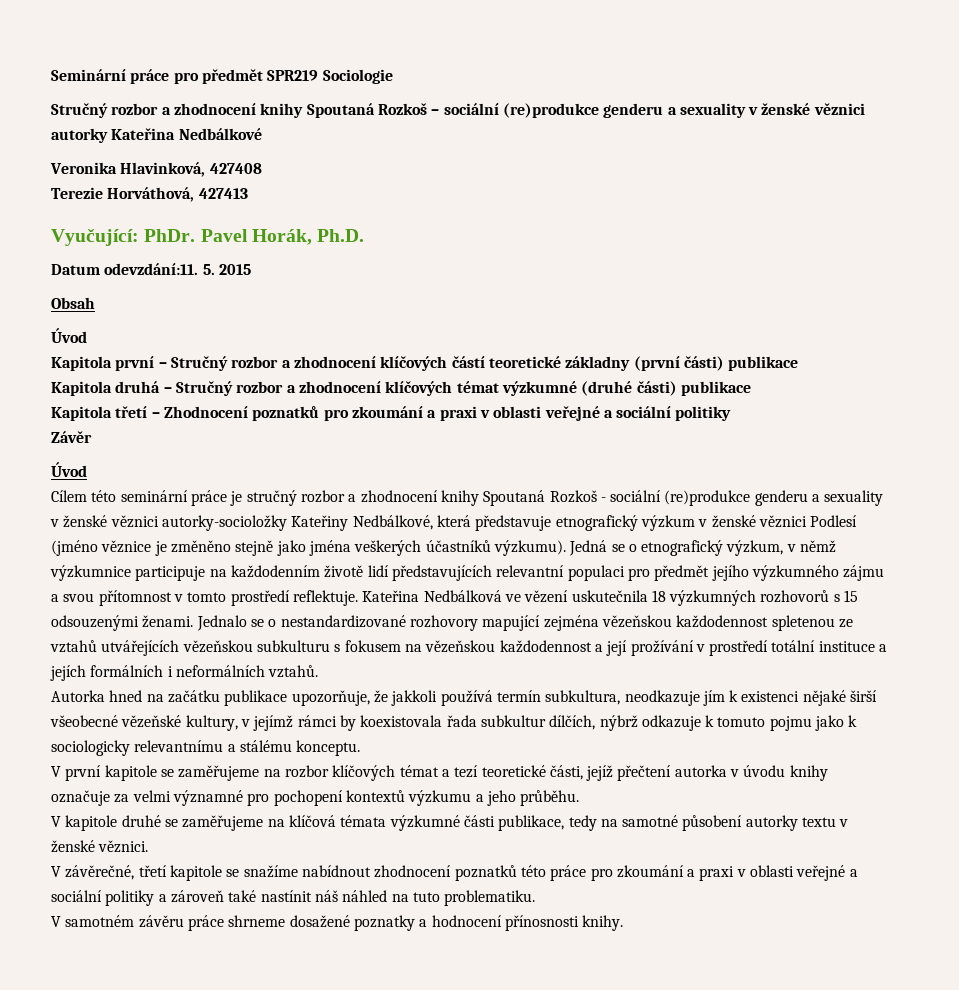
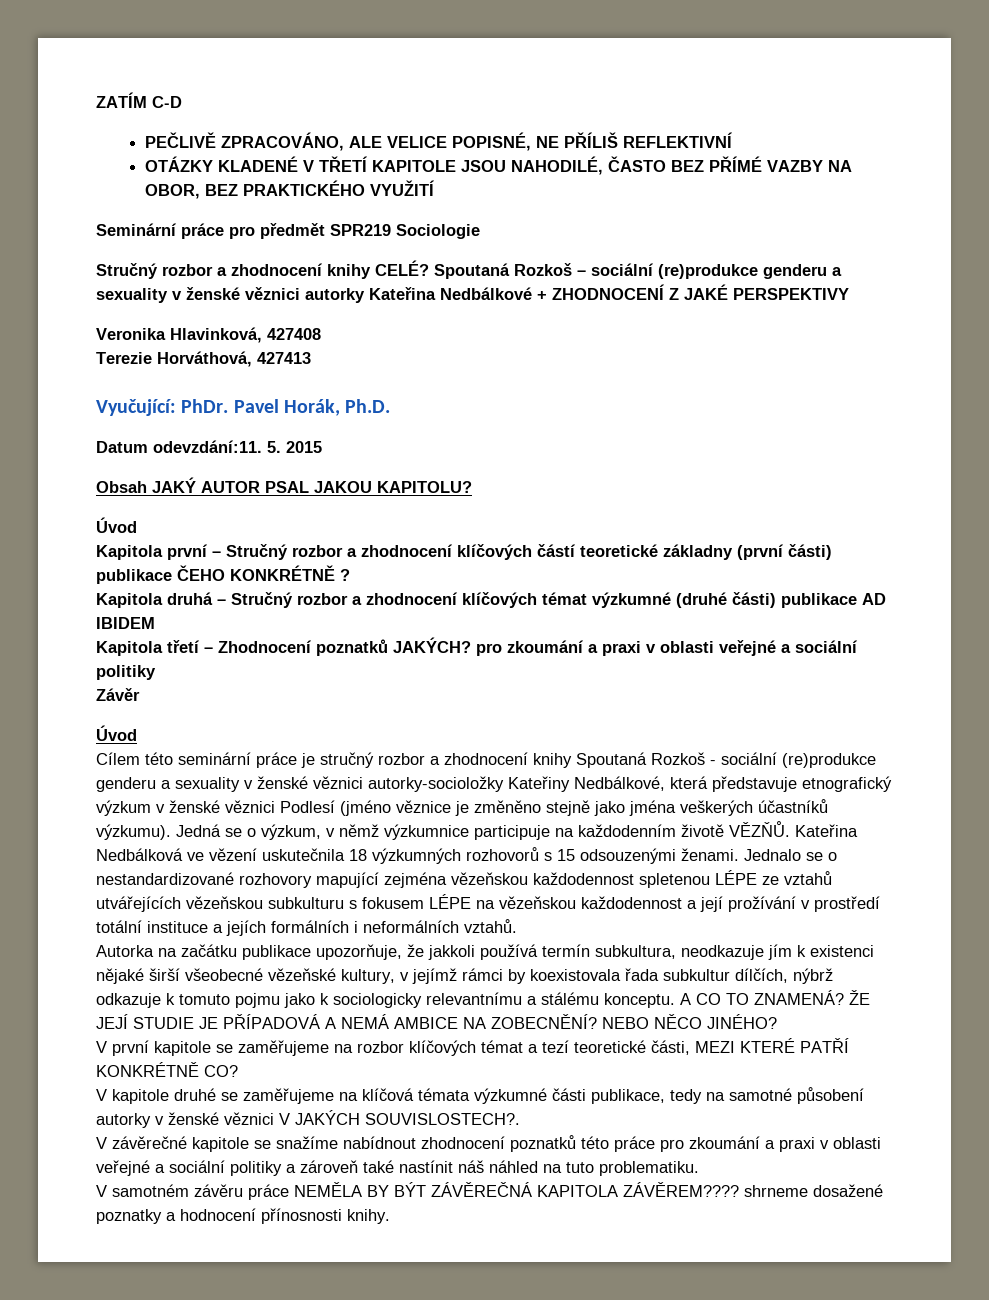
(51, 75) none -> [96,92,182,108] [145,132,733,151] [145,156,853,175] [145,180,435,199] ZATÍM C-D // PEČLIVĚ ZPRACOVÁNO, ALE VELICE POPISNÉ, NE PŘÍLIŠ REFLEKTIVNÍ // OTÁZKY KLADENÉ V TŘETÍ KAPITOLE JSOU NAHODILÉ, ČASTO BEZ PŘÍMÉ VAZBY NA OBOR, BEZ PRAKTICKÉHO VYUŽITÍ //
(304, 110) none -> [375,260,429,276] CELÉ?
(262, 134) none -> [537,284,849,300] + ZHODNOCENÍ Z JAKÉ PERSPEKTIVY
(95, 303) none -> [152,477,472,493] JAKÝ AUTOR PSAL JAKOU KAPITOLU?
(799, 363) none -> [177,565,350,581] ČEHO KONKRÉTNĚ ?
(751, 388) none -> [862,593,886,605] [96,617,155,629] AD IBIDEM
(320, 413) none -> [393,637,471,653] JAKÝCH?
[641,540,724,556] etnografický -> (256, 832) none
[367,565,885,581] [51,590,358,606] lidí představujících relevantní populaci pro předmět jejího výzkumného zájmu a svou přítomnost v tomto prostředí reflektuje. -> [729,821,790,837] VĚZŇŮ.
(835, 623) none -> [715,870,757,885] LÉPE
(401, 646) none -> [429,894,471,909] LÉPE
[109,690,143,702] hned -> (154, 951) none
(361, 748) none -> [680,990,870,1005] [96,1014,777,1029] A CO TO ZNAMENÁ? ŽE JEJÍ STUDIE JE PŘÍPADOVÁ A NEMÁ AMBICE NA ZOBECNĚNÍ? NEBO NĚCO JINÉHO?
[586,765,828,781] [51,790,580,806] jejíž přečtení autorka v úvodu knihy označuje za velmi významné pro pochopení kontextů výzkumu a jeho průběhu. -> [695,1038,849,1053] [96,1062,238,1077] MEZI KTERÉ PATŘÍ KONKRÉTNĚ CO?
[802,817,849,827] [51,840,149,853] [51,865,167,880] textu v ženské věznici. // V závěrečné, třetí -> [155,1110,520,1125] [96,1136,187,1149] v ženské věznici V JAKÝCH SOUVISLOSTECH?. // V závěrečné
(224, 923) none -> [294,1182,739,1197] NEMĚLA BY BÝT ZÁVĚREČNÁ KAPITOLA ZÁVĚREM????

